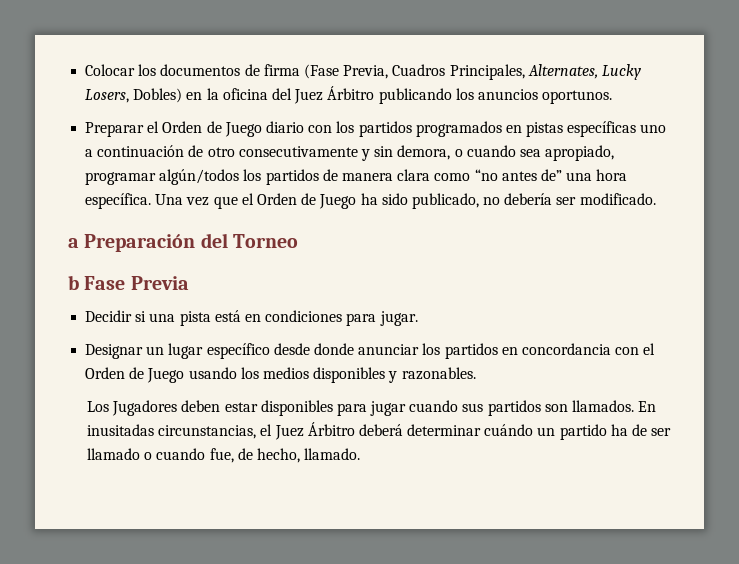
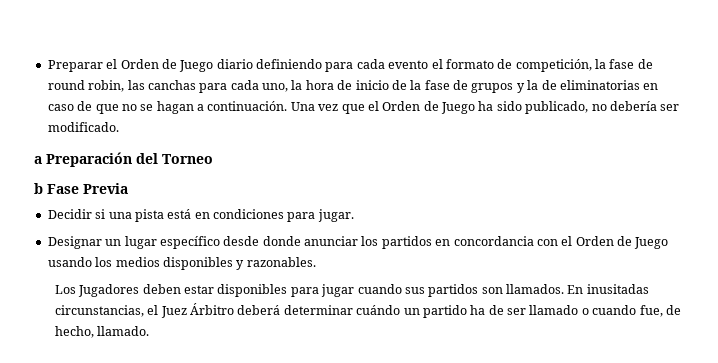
[85,64,641,80] [85,86,613,104] Colocar los documentos de firma (Fase Previa, Cuadros Principales, Alternates, Lucky Losers, Dobles) en la oficina del Juez Árbitro publicando los anuncios oportunos. // -> (47, 66) none
[308,121,667,137] [85,145,615,161] [85,169,628,185] [85,193,152,209] con los partidos programados en pistas específicas uno a continuación de otro consecutivamente y sin demora, o cuando sea apropiado, programar algún/todos los partidos de manera clara como “no antes de” una hora específica. -> [256,59,653,72] [47,80,659,93] [47,101,288,114] definiendo para cada evento el formato de competición, la fase de round robin, las canchas para cada uno, la hora de inicio de la fase de grupos y la de eliminatorias en caso de que no se hagan a continuación.

